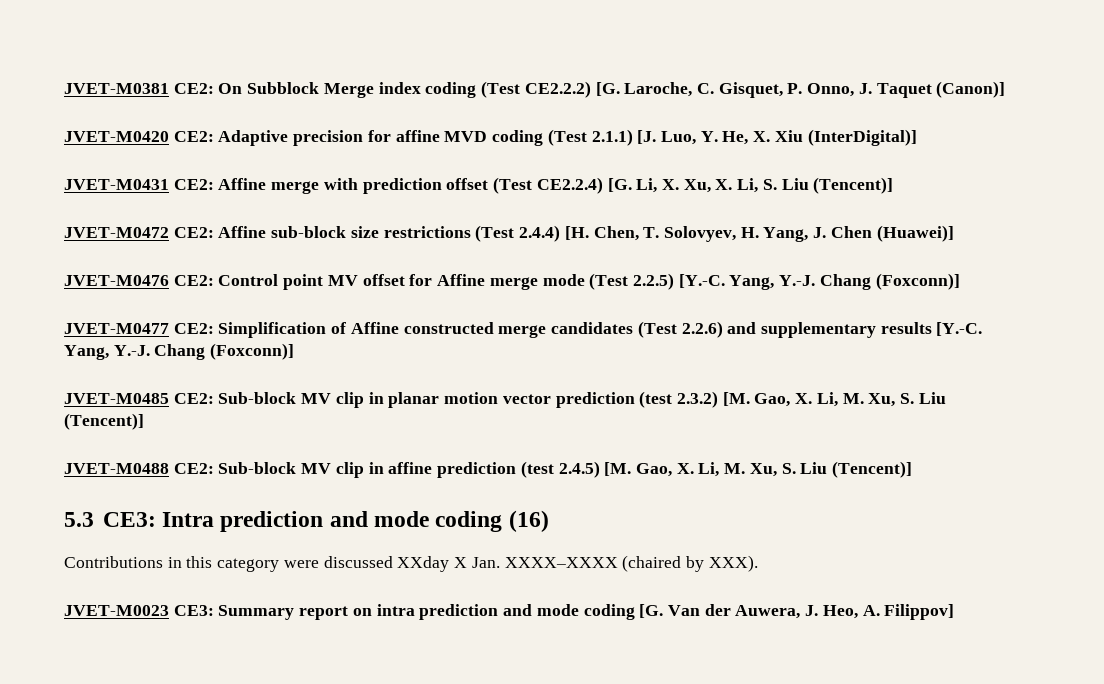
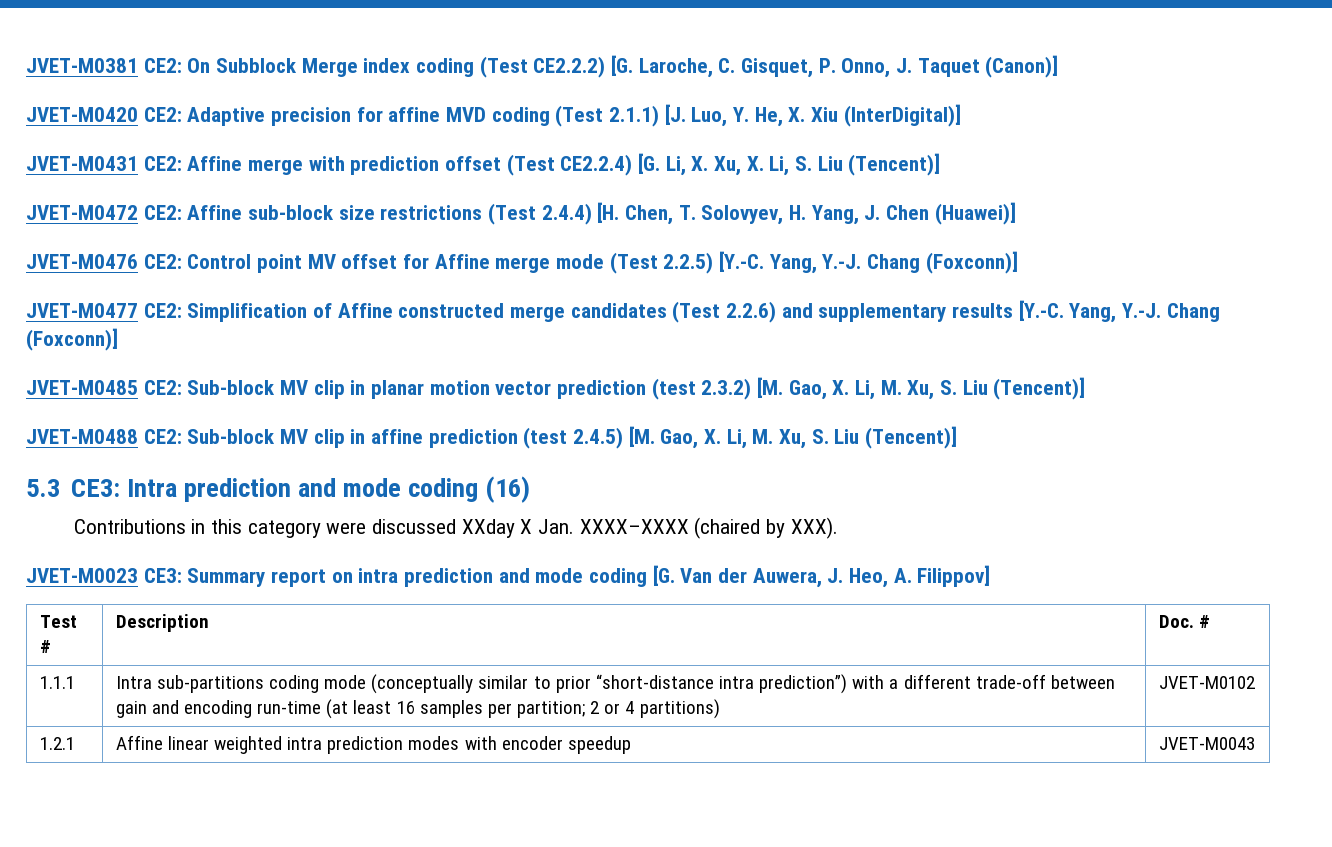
(955, 612) none -> [39,615,77,628] [39,640,51,653] [115,614,209,632] [1158,615,1210,628] [39,676,75,689] [115,674,1115,694] [115,699,720,719] [1158,676,1255,689] [39,737,75,750] [115,735,631,754] [1158,737,1255,750] // Test # | Description | Doc. # // 1.1.1 | Intra sub-partitions coding mode (conceptually similar to prior “short-distance intra prediction”) with a different trade-off between gain and encoding run-time (at least 16 samples per partition; 2 or 4 partitions) | JVET-M0102 // 1.2.1 | Affine linear weighted intra prediction modes with encoder speedup | JVET-M0043

